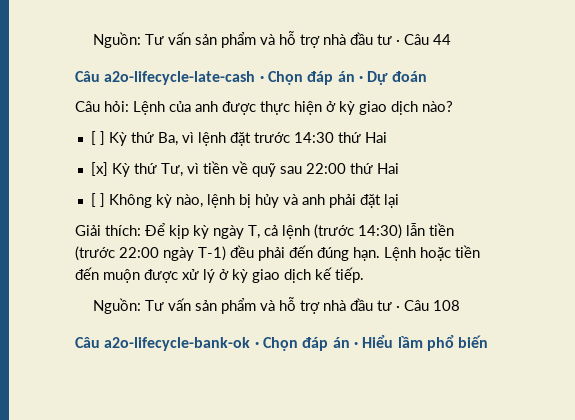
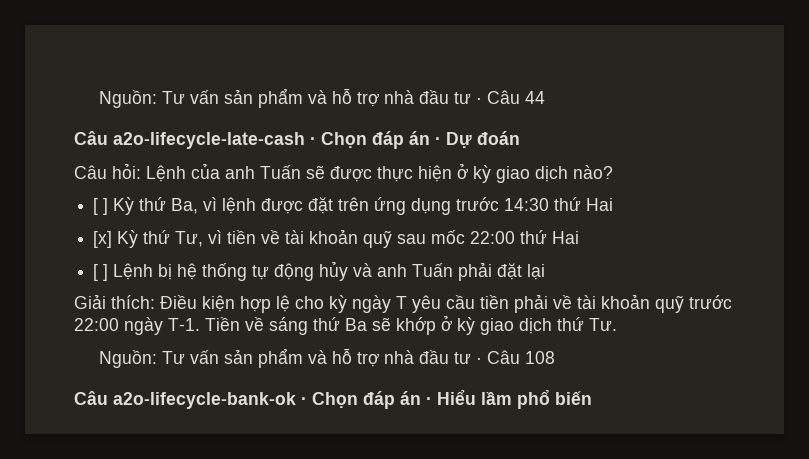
(218, 106) none -> [260,165,325,179] Tuấn sẽ
[229,132,251,146] đặt -> [261,197,452,215] được đặt trên ứng dụng
(248, 167) none -> [285,229,359,244] tài khoản
(302, 170) none -> [431,230,466,244] mốc
[108,194,251,208] Không kỳ nào, lệnh bị -> [113,263,315,281] Lệnh bị hệ thống tự động
(325, 199) none -> [412,263,454,277] Tuấn
[145,223,454,239] [75,245,480,261] [75,267,364,283] Để kịp kỳ ngày T, cả lệnh (trước 14:30) lẫn tiền (trước 22:00 ngày T-1) đều phải đến đúng hạn. Lệnh hoặc tiền đến muộn được xử lý ở kỳ giao dịch kế tiếp. -> [160,294,732,313] [74,315,617,335] Điều kiện hợp lệ cho kỳ ngày T yêu cầu tiền phải về tài khoản quỹ trước 22:00 ngày T-1. Tiền về sáng thứ Ba sẽ khớp ở kỳ giao dịch thứ Tư.

